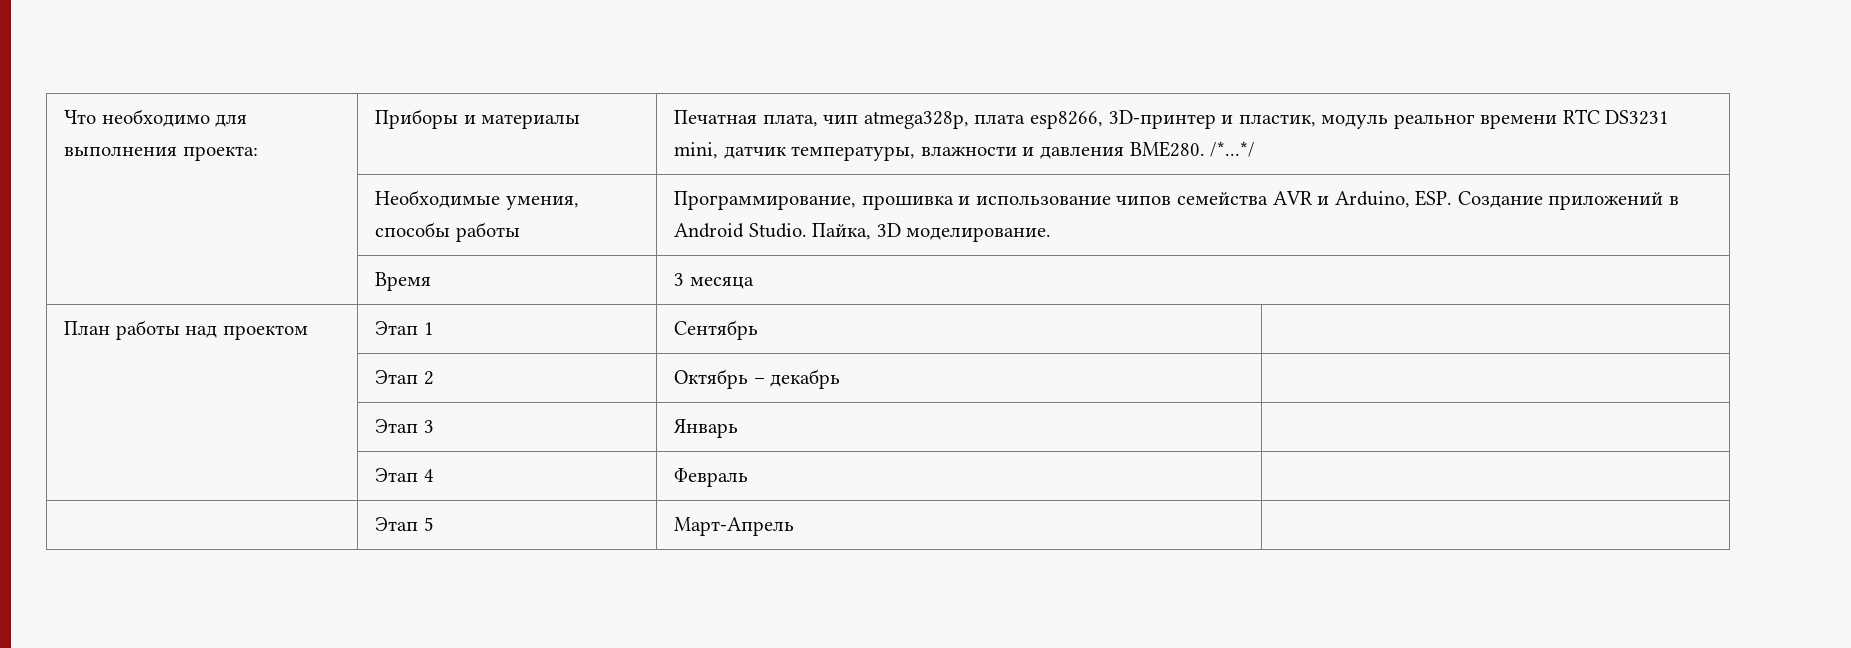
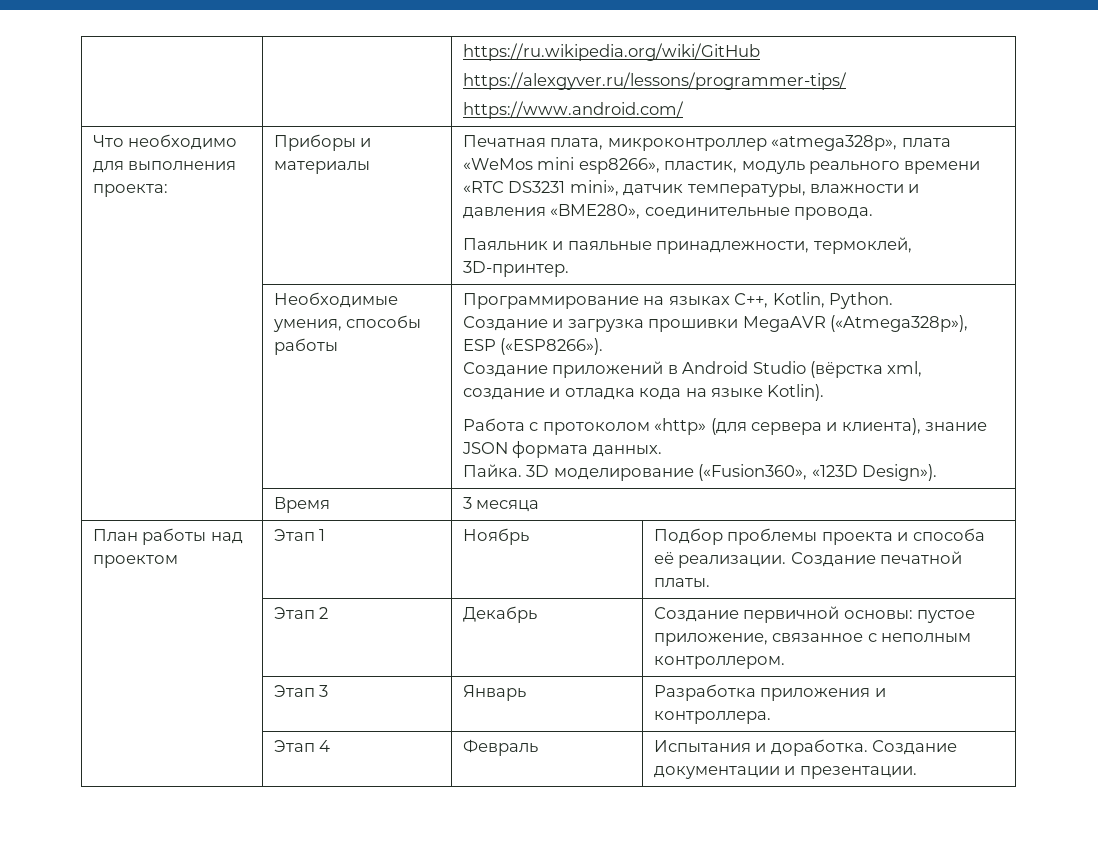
(64, 117) none -> [462,43,760,61] [462,72,847,90] [462,101,684,119] | | https://ru.wikipedia.org/wiki/GitHub // https://alexgyver.ru/lessons/programmer-tips/ // https://www.android.com/ //
[823,109,1670,129] [674,142,719,159] чип atmega328p, плата esp8266, 3D-принтер и пластик, модуль реальног времени RTC DS3231 mini, -> [607,135,951,151] [462,157,981,174] [462,180,619,196] микроконтроллер «atmega328p», плата «WeMos mini esp8266», пластик, модуль реального времени «RTC DS3231 mini»,
[1129,141,1256,157] [375,190,579,210] [375,222,520,242] [674,190,1679,210] [674,223,1052,242] BME280. /*...*/ // | Необходимые умения, способы работы | Программирование, прошивка и использование чипов семейства AVR и Arduino, ESP. Создание приложений в Android Studio. Пайка, 3D моделирование. -> [550,204,874,220] [462,237,912,254] [462,261,569,277] [273,292,398,308] [272,315,422,332] [273,338,338,355] [462,292,893,309] [462,315,968,332] [462,338,604,355] [462,361,923,378] [462,384,825,401] [462,418,988,435] [461,441,662,458] [462,464,937,481] «BME280», соединительные провода. // Паяльник и паяльные принадлежности, термоклей, 3D-принтер. // | Необходимые умения, способы работы | Программирование на языках С++, Kotlin, Python. // Создание и загрузка прошивки MegaAVR («Atmega328p»), ESP («ESP8266»). // Создание приложений в Android Studio (вёрстка xml, создание и отладка кода на языке Kotlin). // Работа с протоколом «http» (для сервера и клиента), знание JSON формата данных. // Пайка. 3D моделирование («Fusion360», «123D Design»).
[674,320,759,340] [375,370,434,385] [674,369,841,389] Сентябрь | // | Этап 2 | Октябрь – декабрь | -> [462,528,529,545] [653,528,985,545] [653,551,963,568] [653,578,710,588] [273,607,329,619] [462,606,537,623] [653,606,976,623] [653,633,972,646] [653,656,785,669] Ноябрь | Подбор проблемы проекта и способа её реализации. Создание печатной платы. // | Этап 2 | Декабрь | Создание первичной основы: пустое приложение, связанное с неполным контроллером.
(739, 428) none -> [653,684,886,701] [653,711,771,724] Разработка приложения и контроллера.
[375,517,434,531] [674,517,795,536] // | Этап 5 | Март-Апрель | -> [653,739,958,756] [653,766,917,779] Испытания и доработка. Создание документации и презентации.

